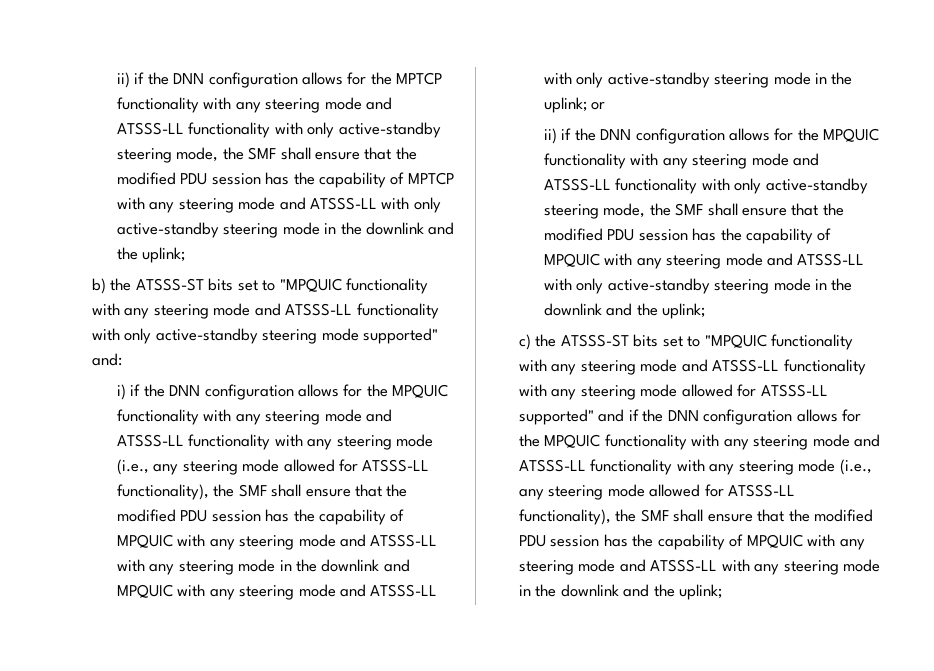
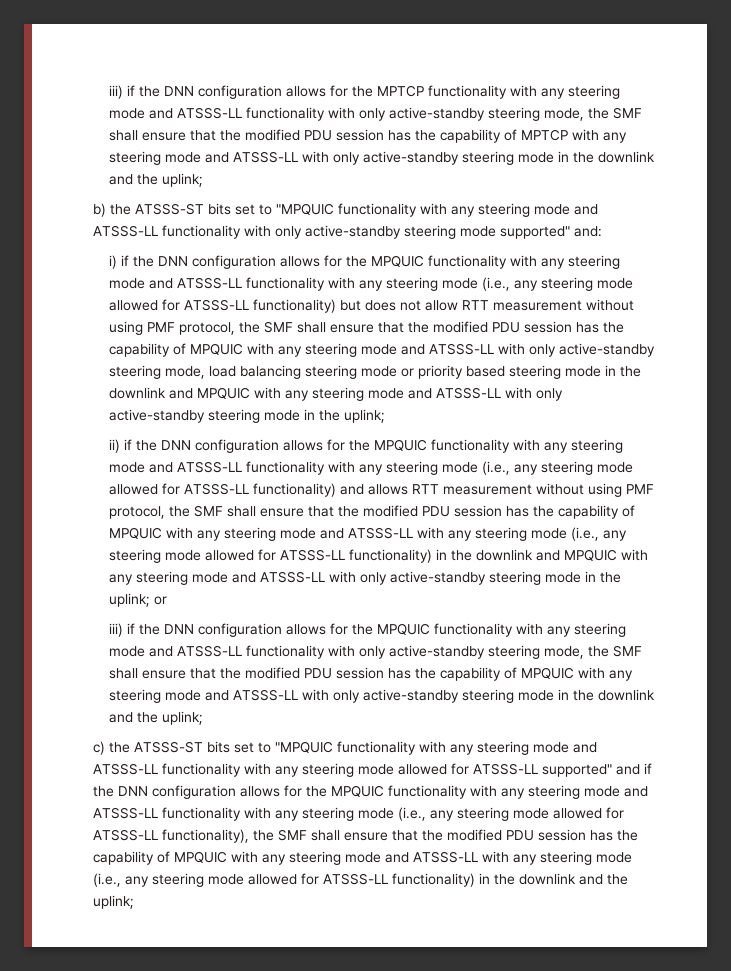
[116,72,130,88] ii) -> [109,85,124,99] iii)
[116,484,209,500] functionality), -> [253,299,635,313] [109,321,625,335] [109,343,656,357] [109,365,642,379] [109,387,564,401] [109,409,386,423] [109,439,624,453] [109,461,634,475] [109,483,655,497] [109,506,166,519] functionality) but does not allow RTT measurement without using PMF protocol, the SMF shall ensure that the modified PDU session has the capability of MPQUIC with any steering mode and ATSSS-LL with only active-standby steering mode, load balancing steering mode or priority based steering mode in the downlink and MPQUIC with any steering mode and ATSSS-LL with only active-standby steering mode in the uplink; // ii) if the DNN configuration allows for the MPQUIC functionality with any steering mode and ATSSS-LL functionality with any steering mode (i.e., any steering mode allowed for ATSSS-LL functionality) and allows RTT measurement without using PMF protocol,
(276, 565) none -> [571,527,628,541] [109,549,433,563] (i.e., any steering mode allowed for ATSSS-LL functionality)
[543,128,557,144] ii) -> [109,623,124,637] iii)
(881, 565) none -> [92,873,475,887] (i.e., any steering mode allowed for ATSSS-LL functionality)

